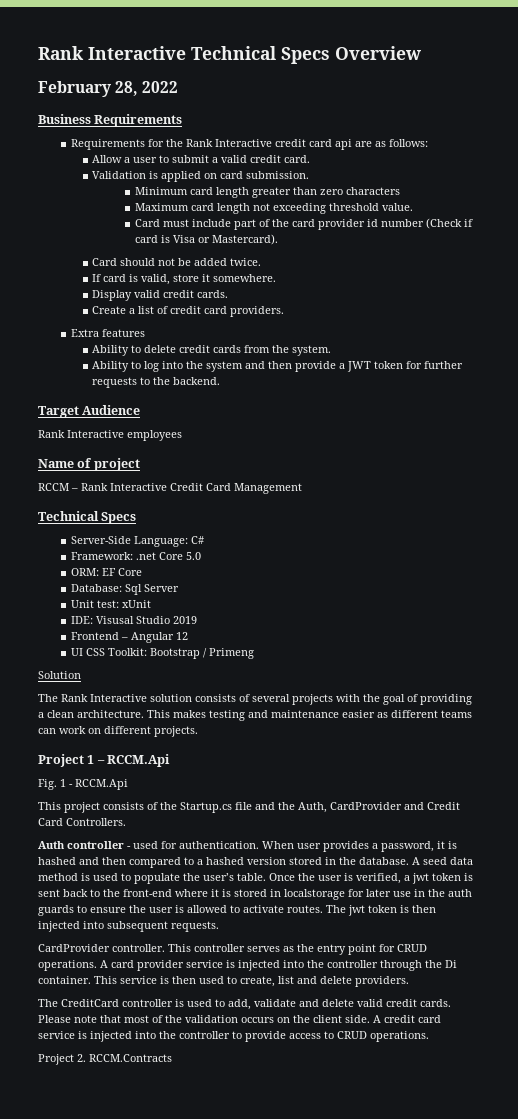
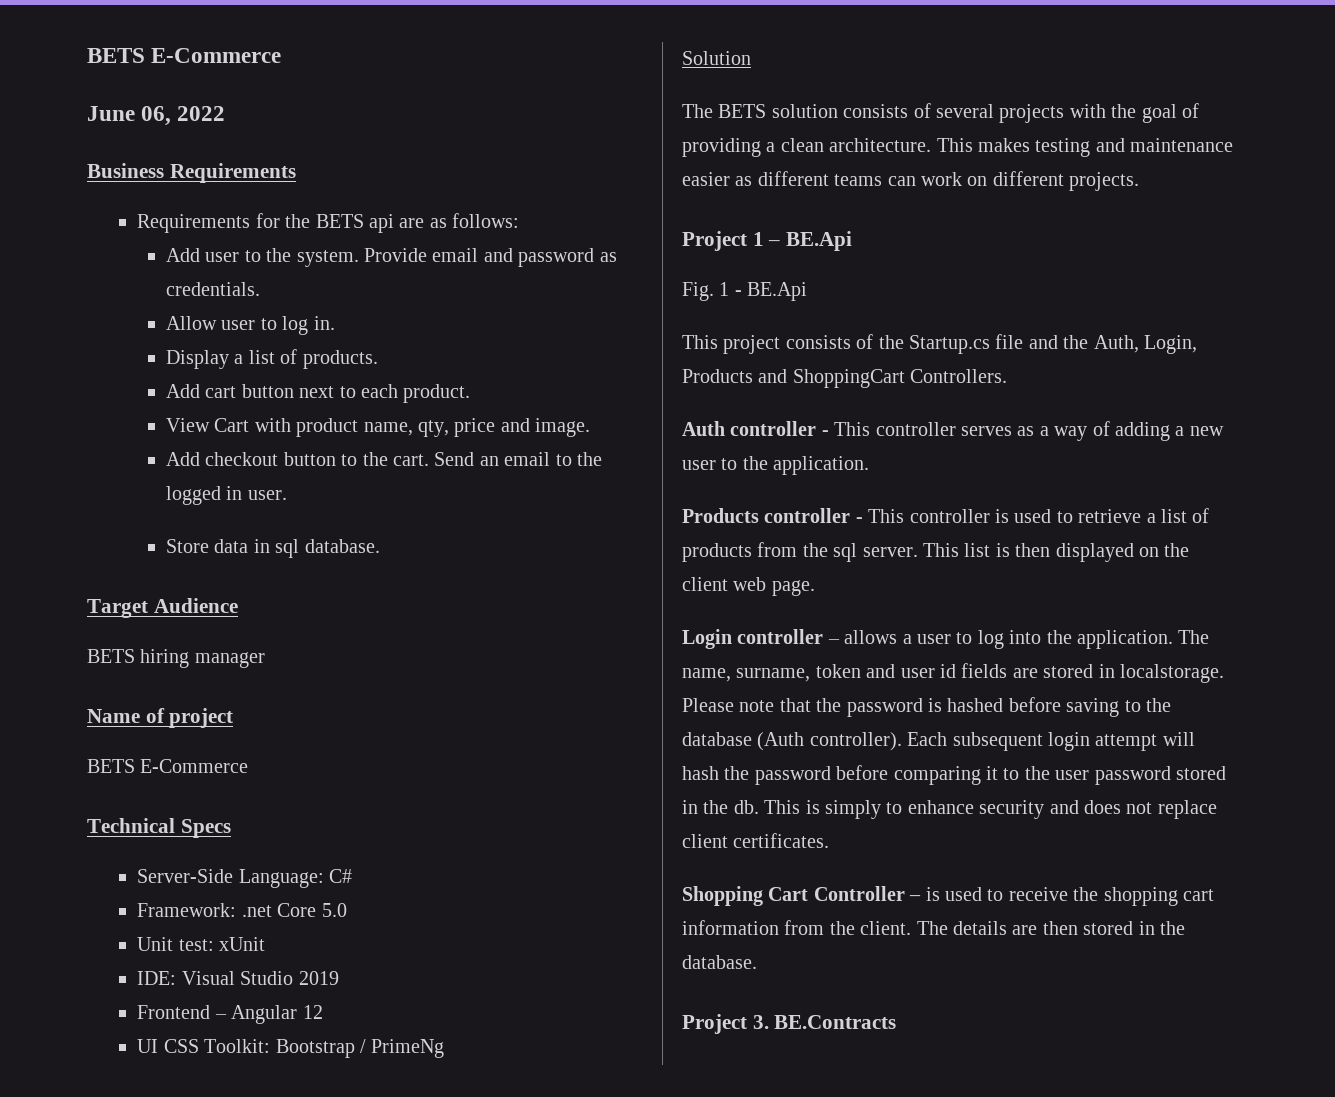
[38,46,421,64] [38,81,139,97] Rank Interactive Technical Specs Overview // February 28, -> [87,48,282,63] [87,106,172,126] BETS E-Commerce // June 06,
[186,139,333,147] Rank Interactive credit card -> [315,214,364,228] BETS
[92,155,311,163] [92,171,310,182] [134,187,400,198] [134,203,413,214] [134,218,473,230] [134,234,278,245] [92,258,262,266] [92,274,277,285] [92,290,229,301] [92,306,285,317] [71,329,146,337] [92,345,332,356] [92,361,464,372] [92,377,221,388] Allow a user to submit a valid credit card. // Validation is applied on card submission. // Minimum card length greater than zero characters // Maximum card length not exceeding threshold value. // Card must include part of the card provider id number (Check if card is Visa or Mastercard). // Card should not be added twice. // If card is valid, store it somewhere. // Display valid credit cards. // Create a list of credit card providers. // Extra features // Ability to delete credit cards from the system. // Ability to log into the system and then provide a JWT token for further requests to the backend. -> [165,248,617,267] [165,282,260,296] [165,316,335,335] [165,349,378,369] [165,384,471,403] [165,418,591,437] [165,452,602,466] [165,486,287,505] [165,539,380,558] Add user to the system. Provide email and password as credentials. // Allow user to log in. // Display a list of products. // Add cart button next to each product. // View Cart with product name, qty, price and image. // Add checkout button to the cart. Send an email to the logged in user. // Store data in sql database.
[38,430,182,441] Rank Interactive employees -> [87,649,265,668] BETS hiring manager
[38,483,302,494] RCCM – Rank Interactive Credit Card Management -> [87,759,249,773] BETS E-Commerce
[71,568,143,576] [71,584,180,595] // ORM: EF Core // Database: Sql Server -> (347, 910) none
[96,616,135,624] Visusal -> [181,971,235,985] Visual
[209,648,255,659] Primeng -> [371,1039,445,1058] PrimeNg
[61,694,147,702] Rank Interactive -> [718,104,767,118] BETS
[107,754,171,767] RCCM.Api -> [786,231,853,251] BE.Api
[75,779,128,790] RCCM.Api -> [747,282,808,301] BE.Api
[330,802,460,810] [38,818,63,826] CardProvider and Credit Card -> [1144,335,1197,354] [682,369,905,388] Login, Products and ShoppingCart
[133,841,457,852] [38,857,473,868] [38,873,473,884] [38,889,472,900] [38,905,436,916] [38,921,219,932] [38,944,427,955] [38,960,457,971] [38,976,409,987] [38,999,451,1010] [38,1015,441,1023] [38,1031,429,1042] [38,1054,172,1065] used for authentication. When user provides a password, it is hashed and then compared to a hashed version stored in the database. A seed data method is used to populate the user’s table. Once the user is verified, a jwt token is sent back to the front-end where it is stored in localstorage for later use in the auth guards to ensure the user is allowed to activate routes. The jwt token is then injected into subsequent requests. // CardProvider controller. This controller serves as the entry point for CRUD operations. A card provider service is injected into the controller through the Di container. This service is then used to create, list and delete providers. // The CreditCard controller is used to add, validate and delete valid credit cards. Please note that most of the validation occurs on the client side. A credit card service is injected into the controller to provide access to CRUD operations. // Project 2. RCCM.Contracts -> [834,421,1224,441] [682,456,870,475] [682,508,1210,523] [682,542,1190,562] [682,577,815,596] [682,629,1210,649] [682,663,1224,683] [682,697,1171,717] [682,732,1195,751] [682,765,1226,785] [682,800,1217,819] [682,833,830,848] [682,886,1214,906] [682,920,1185,935] [682,955,757,969] [682,1014,897,1034] This controller serves as a way of adding a new user to the application. // Products controller - This controller is used to retrieve a list of products from the sql server. This list is then displayed on the client web page. // Login controller – allows a user to log into the application. The name, surname, token and user id fields are stored in localstorage. Please note that the password is hashed before saving to the database (Auth controller). Each subsequent login attempt will hash the password before comparing it to the user password stored in the db. This is simply to enhance security and does not replace client certificates. // Shopping Cart Controller – is used to receive the shopping cart information from the client. The details are then stored in the database. // Project 3. BE.Contracts

